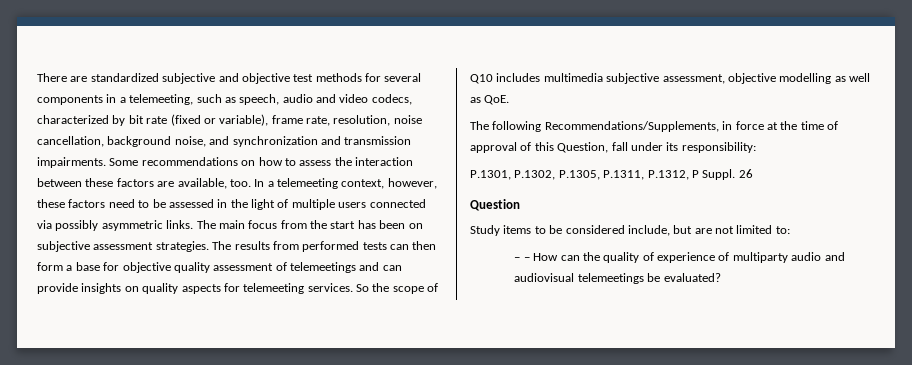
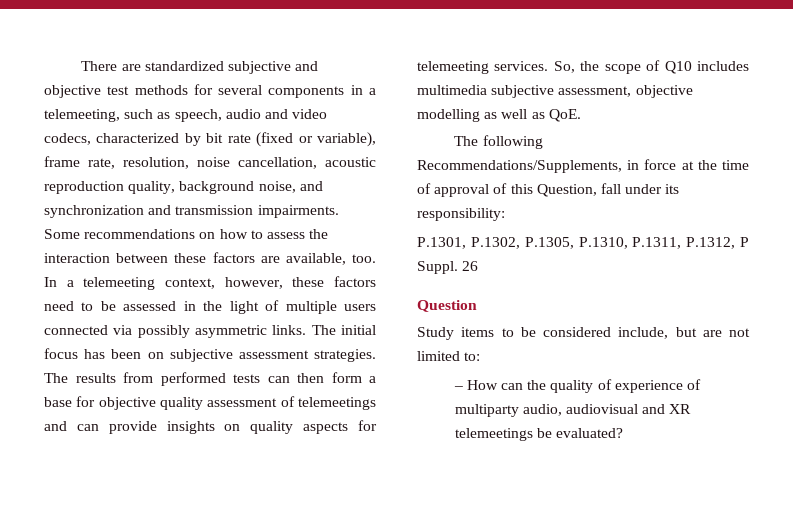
(104, 141) none -> [325,157,376,167] [44,181,176,194] acoustic reproduction quality,
[218,220,356,229] main focus from the start -> [341,325,376,335] [44,348,78,359] initial focus
[356,284,369,292] So -> [553,61,575,73] So,
(600, 175) none -> [578,237,628,249] P.1310,
[523,257,530,261] – -> (463, 388) none
[791,252,845,261] [514,273,575,282] audio and audiovisual -> [522,404,692,416] audio, audiovisual and XR

